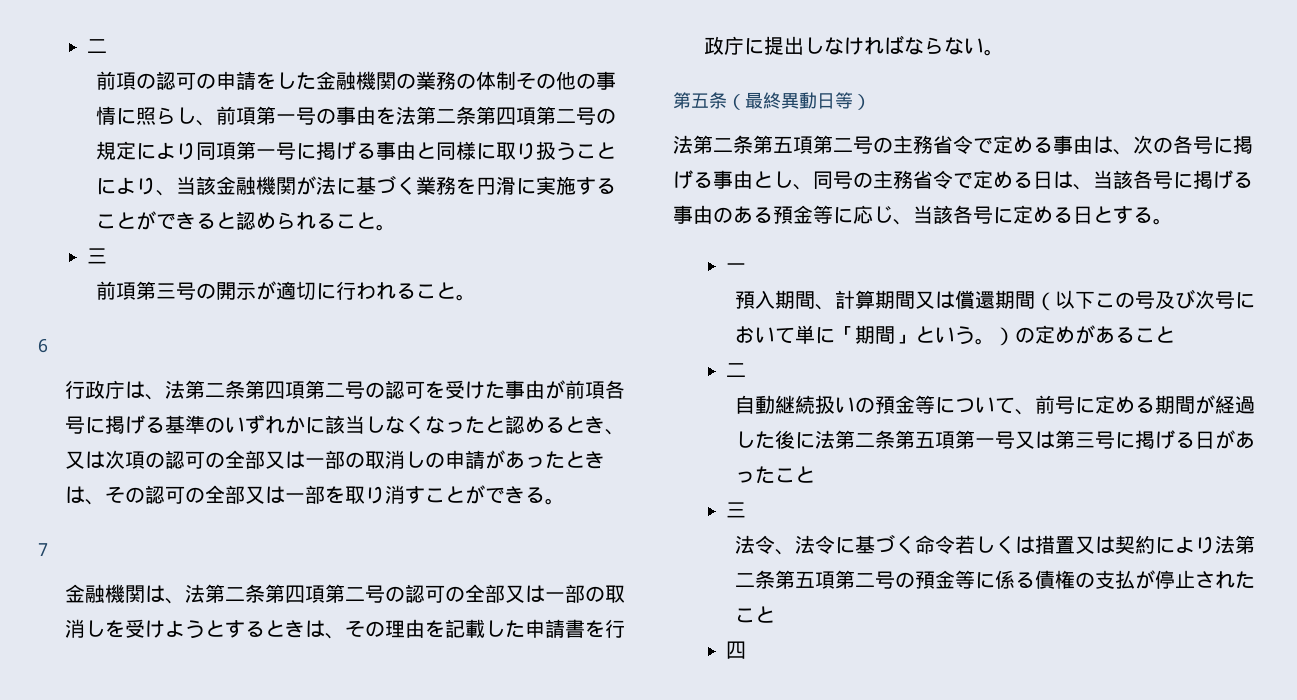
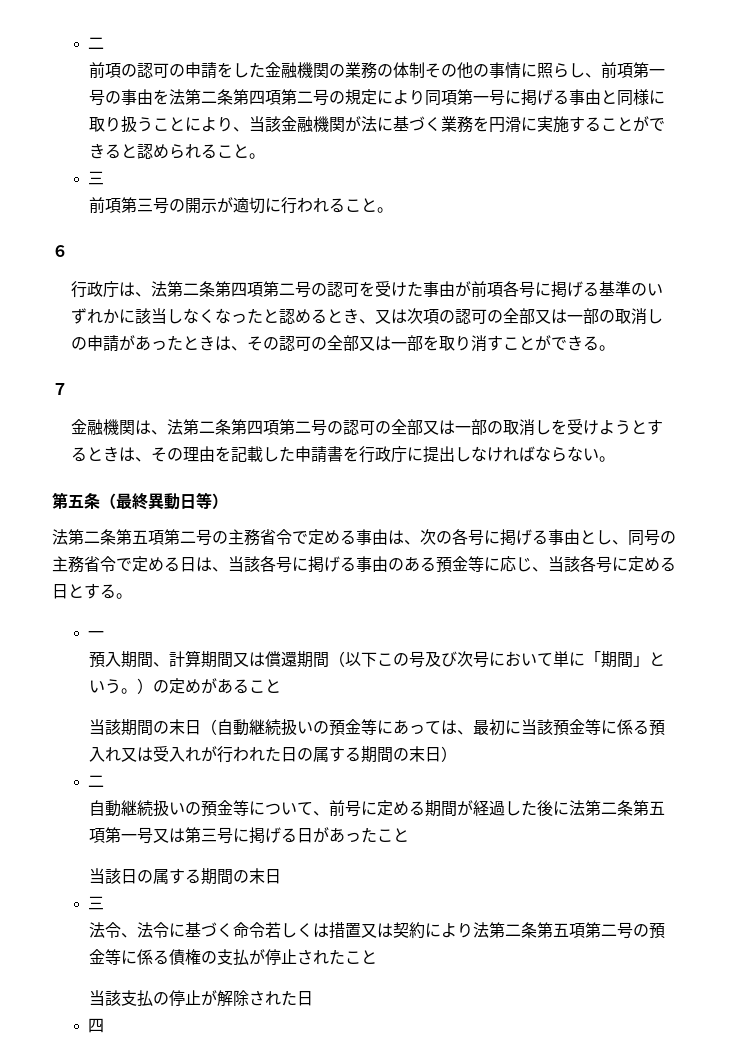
(1175, 334) none -> [89,719,666,736] [89,746,458,763] // 当該期間の末日（自動継続扱いの預金等にあっては、最初に当該預金等に係る預入れ又は受入れが行われた日の属する期間の末日）
(815, 474) none -> [89,868,282,885] // 当該日の属する期間の末日
(775, 614) none -> [89,990,314,1007] // 当該支払の停止が解除された日

